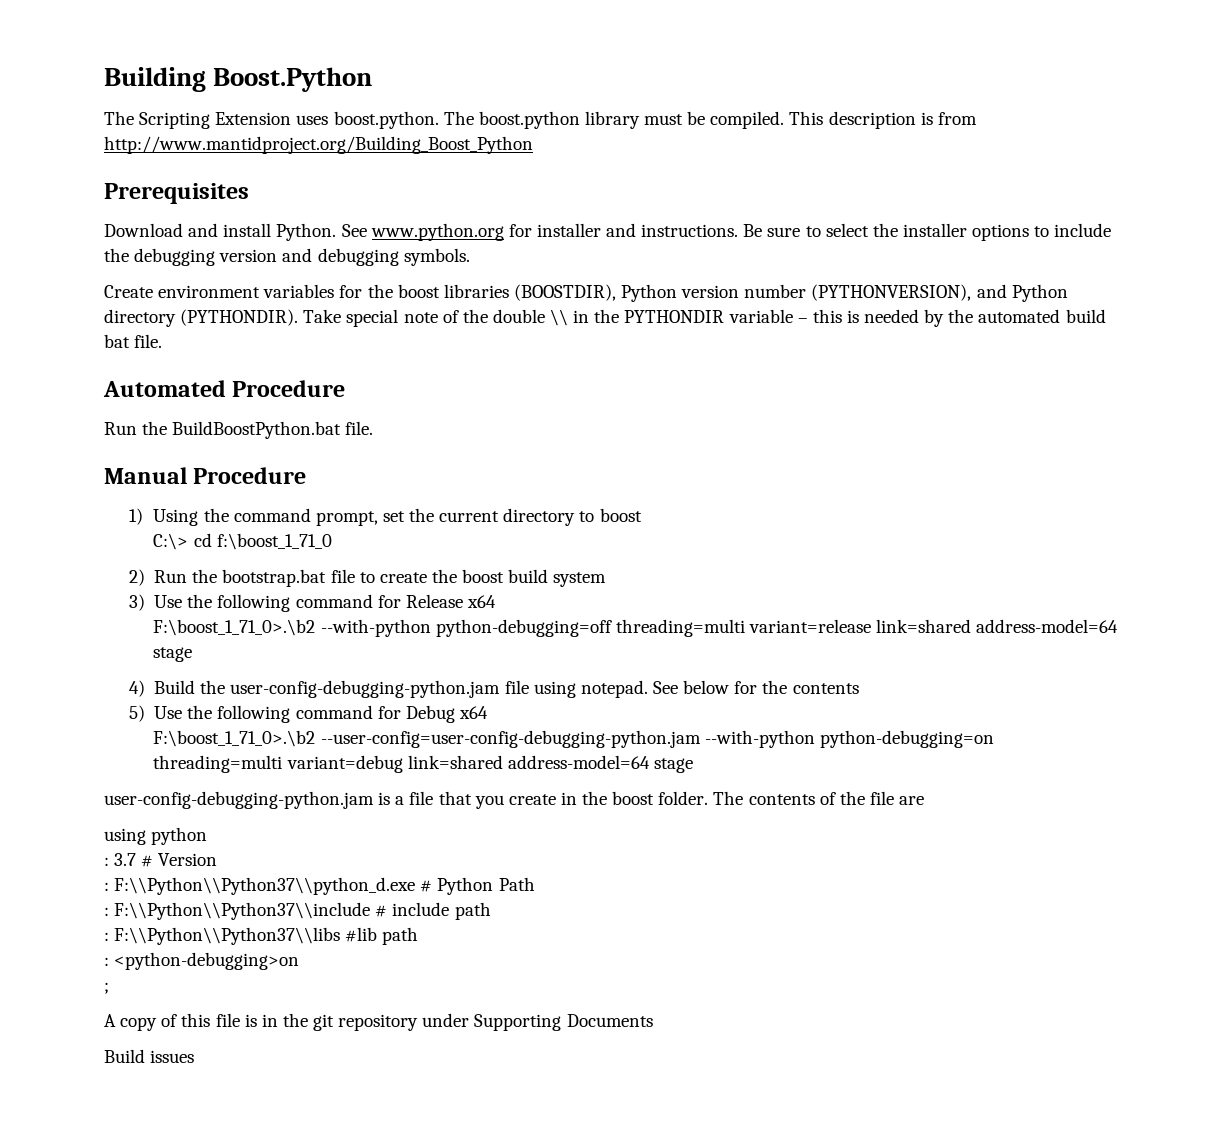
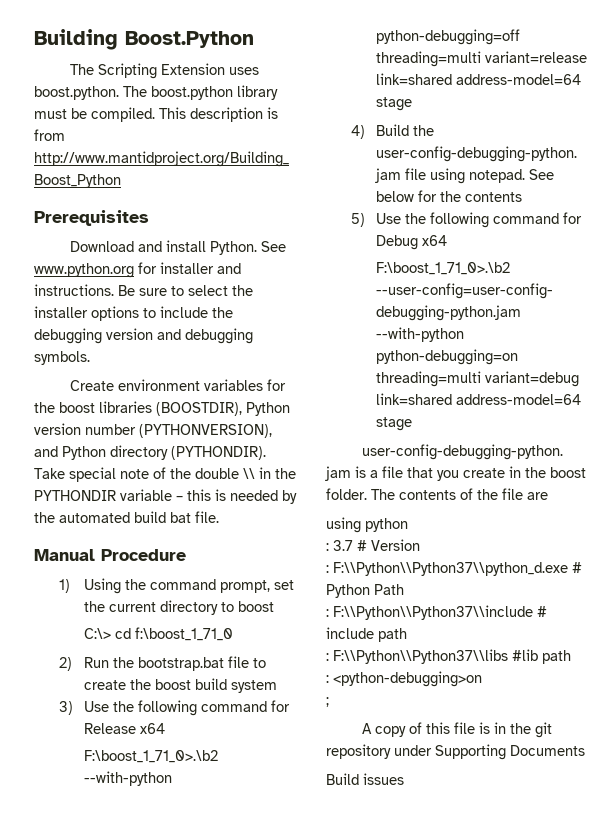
[103,380,346,397] [104,421,374,439] // Automated Procedure // Run the BuildBoostPython.bat file. -> (219, 517) none

